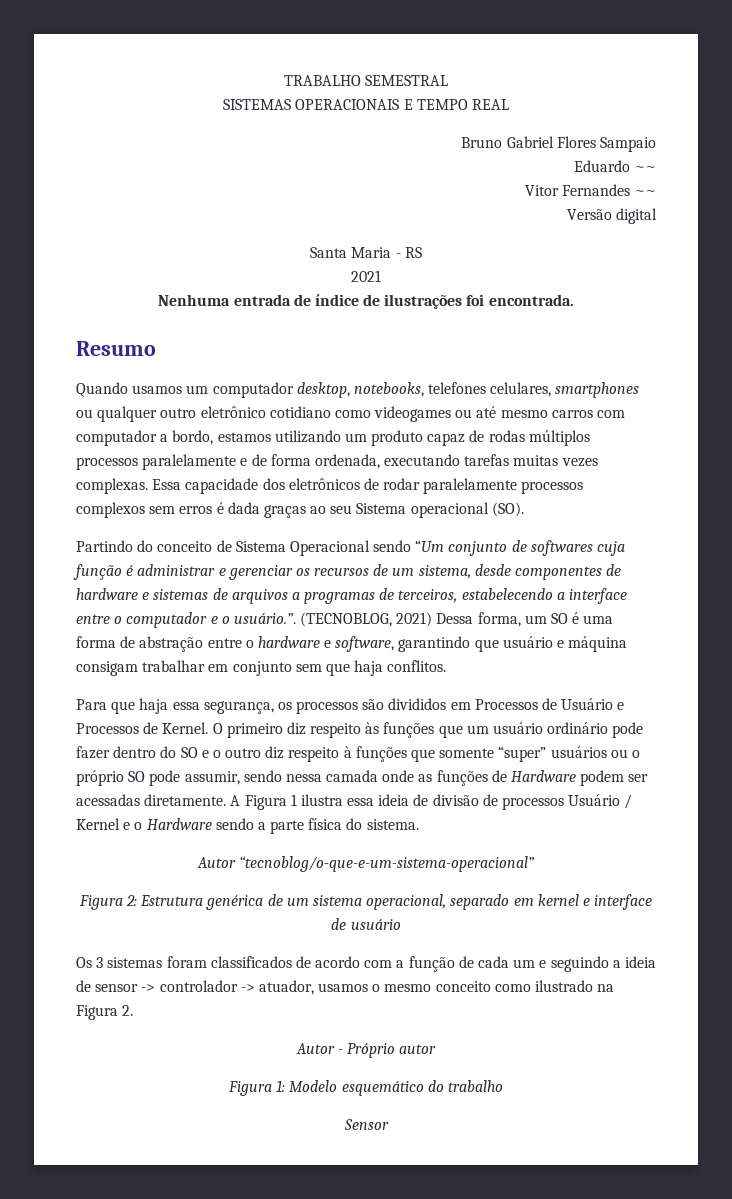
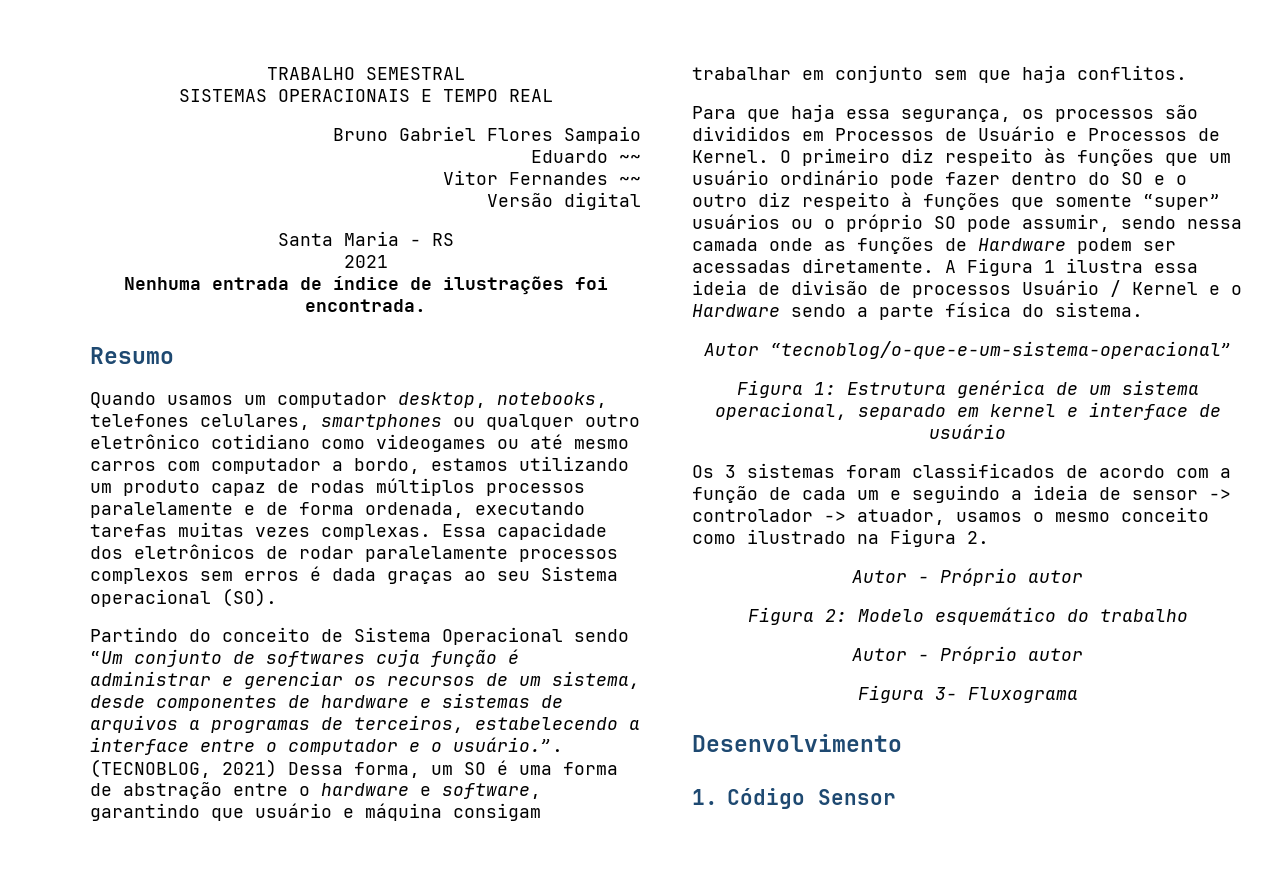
[126,895,138,906] 2: -> [813,382,836,395] 1:
[276,1080,286,1092] 1: -> [824,609,847,622] 2:
(503, 1086) none -> [852,646,1083,664] [857,685,1078,703] [692,734,902,752] [692,788,805,809] Autor - Próprio autor // Figura 3- Fluxograma // Desenvolvimento // 1. Código

